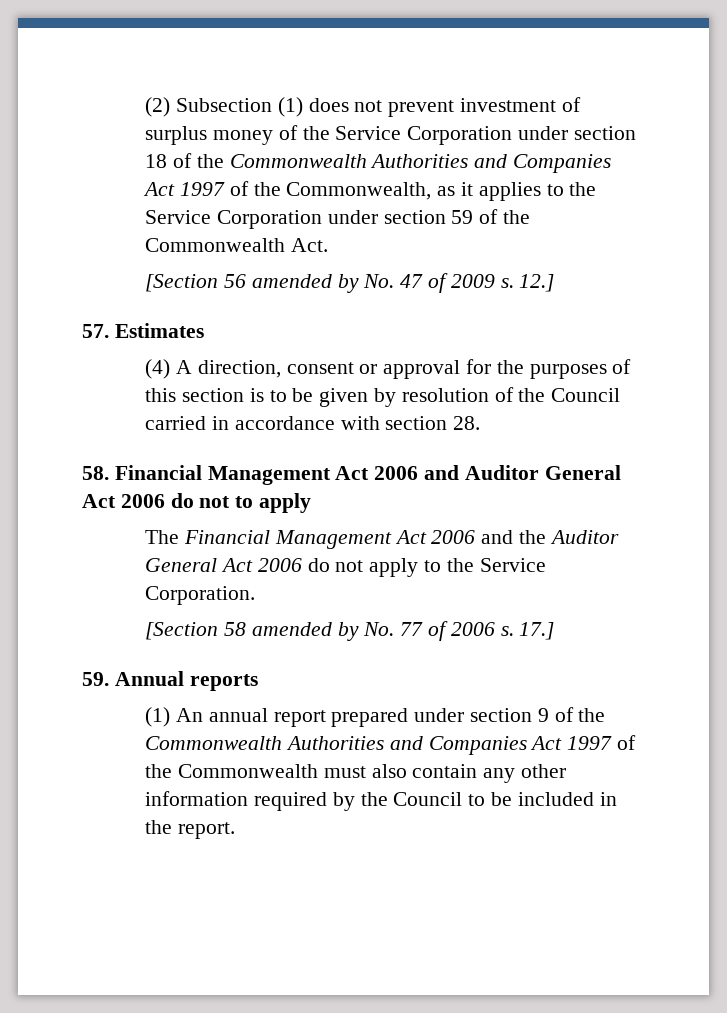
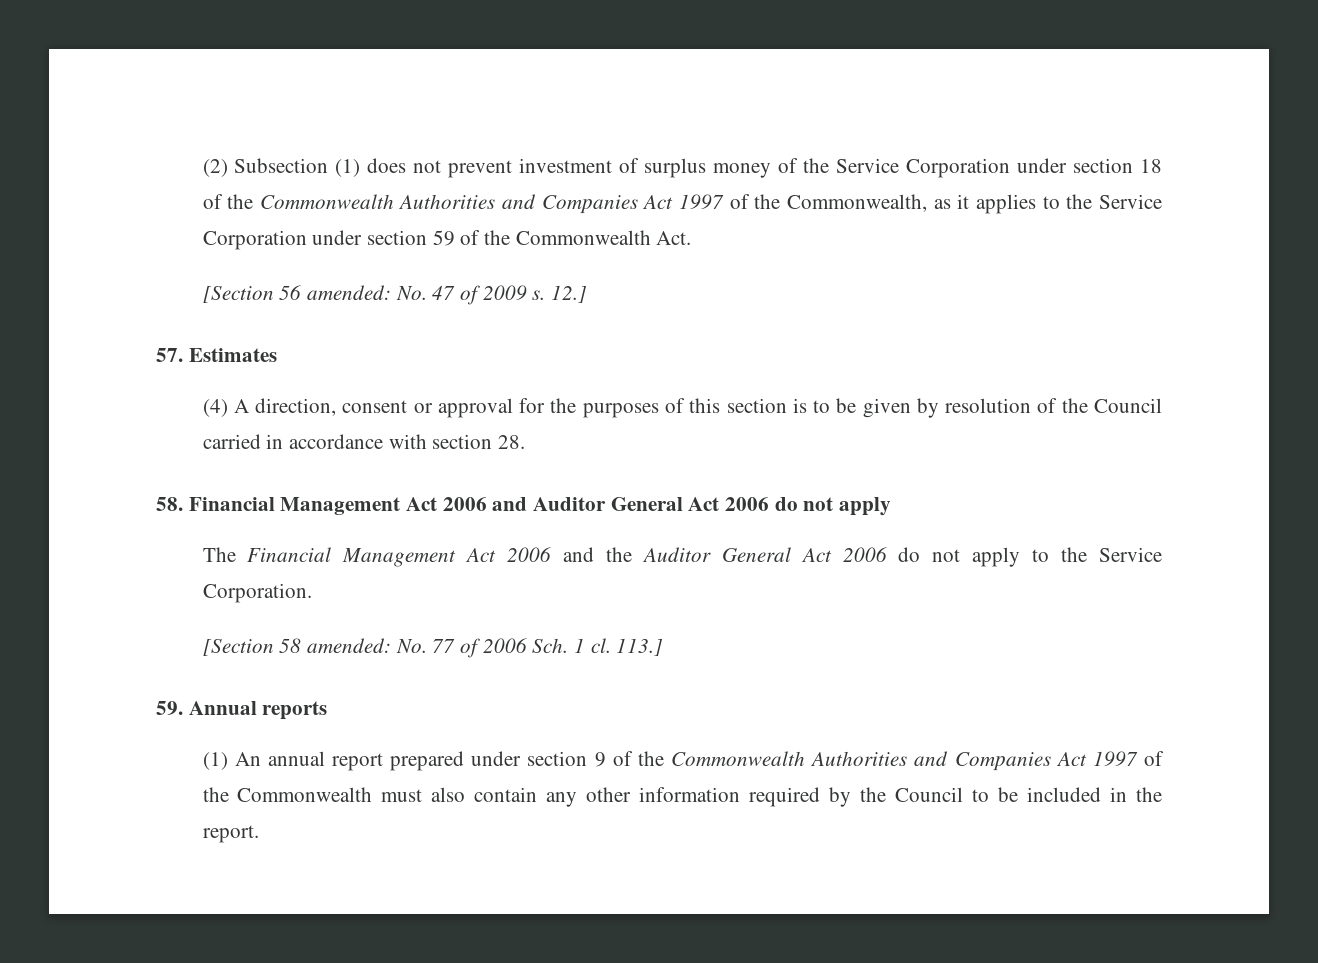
[251,274,359,293] amended by -> [306,285,391,300] amended:
[235,496,254,508] to -> (834, 504) none
[251,622,359,641] amended by -> [306,638,391,653] amended:
[500,622,555,640] s. 17.] -> [532,638,664,656] Sch. 1 cl. 113.]

